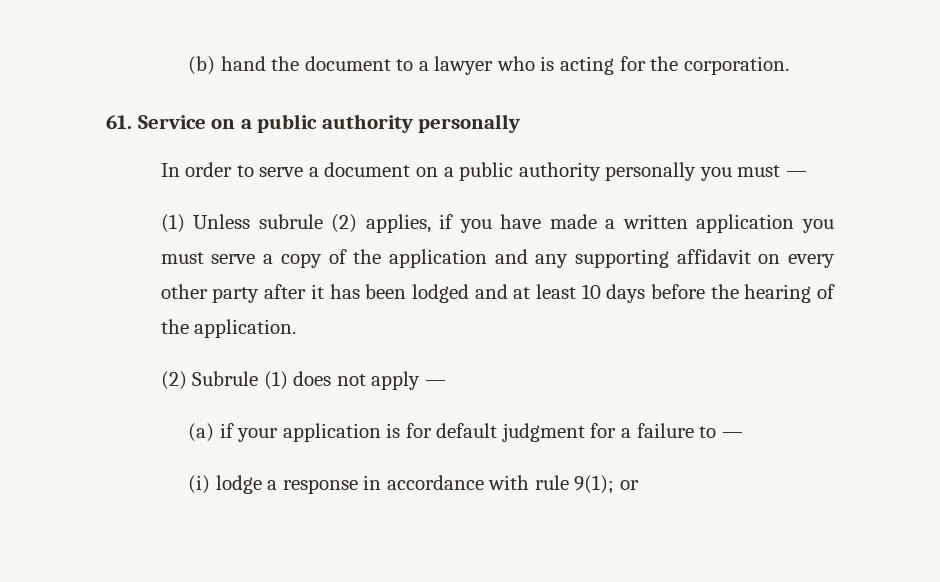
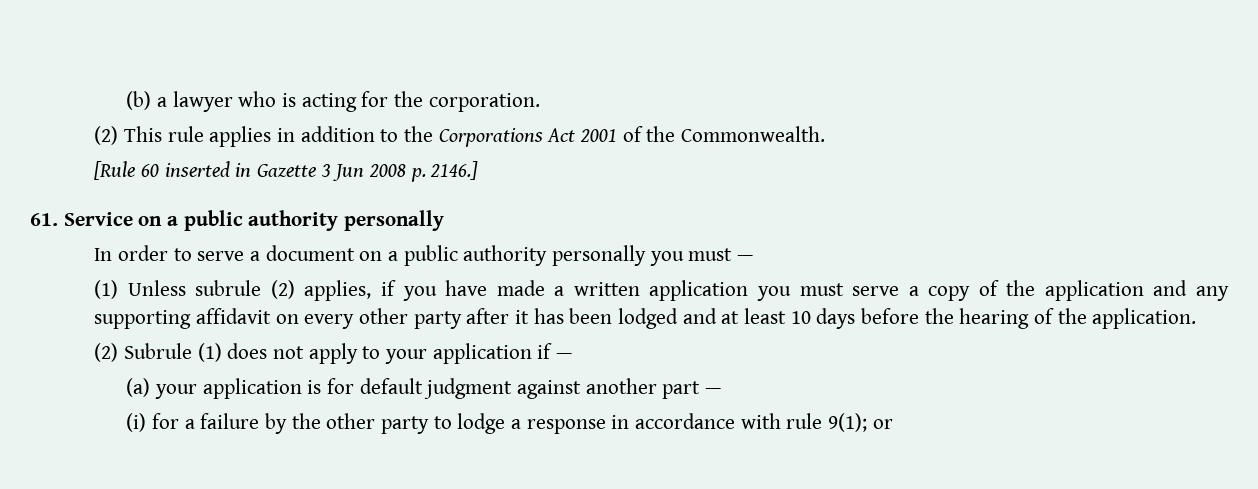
[220,56,414,71] hand the document to -> (152, 100) none
(789, 65) none -> [94,126,825,147] [94,161,479,182] // (2) This rule applies in addition to the Corporations Act 2001 of the Commonwealth. // [Rule 60 inserted in Gazette 3 Jun 2008 p. 2146.]
(421, 380) none -> [362,343,553,364] to your application if
[219,423,234,438] if -> (151, 387) none
[590,423,743,438] [188,475,211,494] for a failure to — // (i) -> [517,378,722,399] [126,413,452,434] against another part — // (i) for a failure by the other party to

